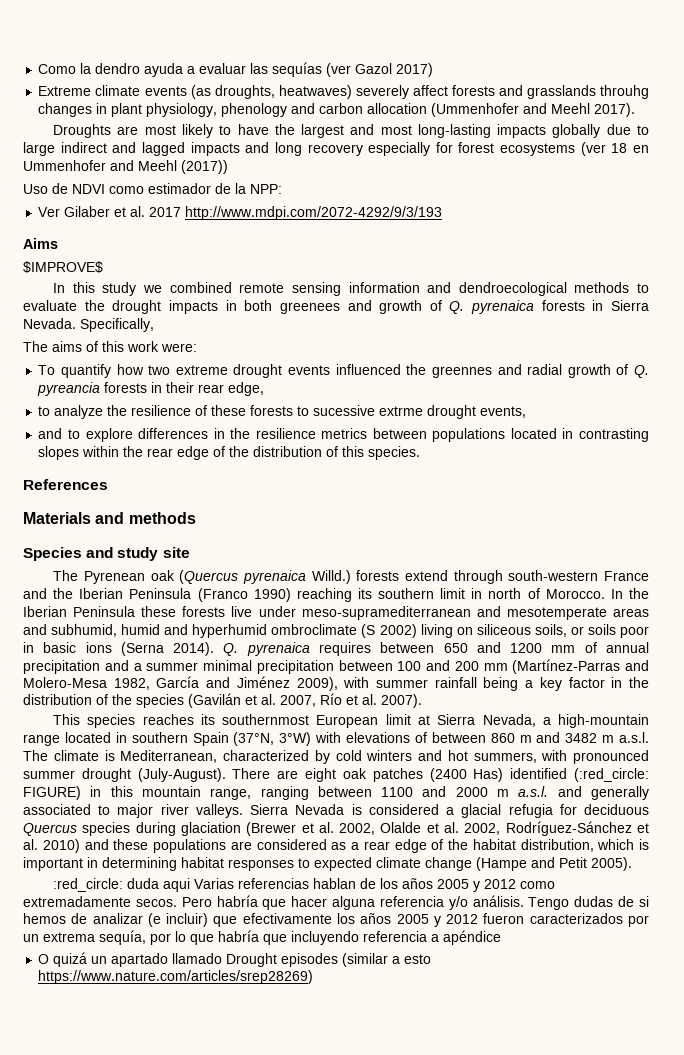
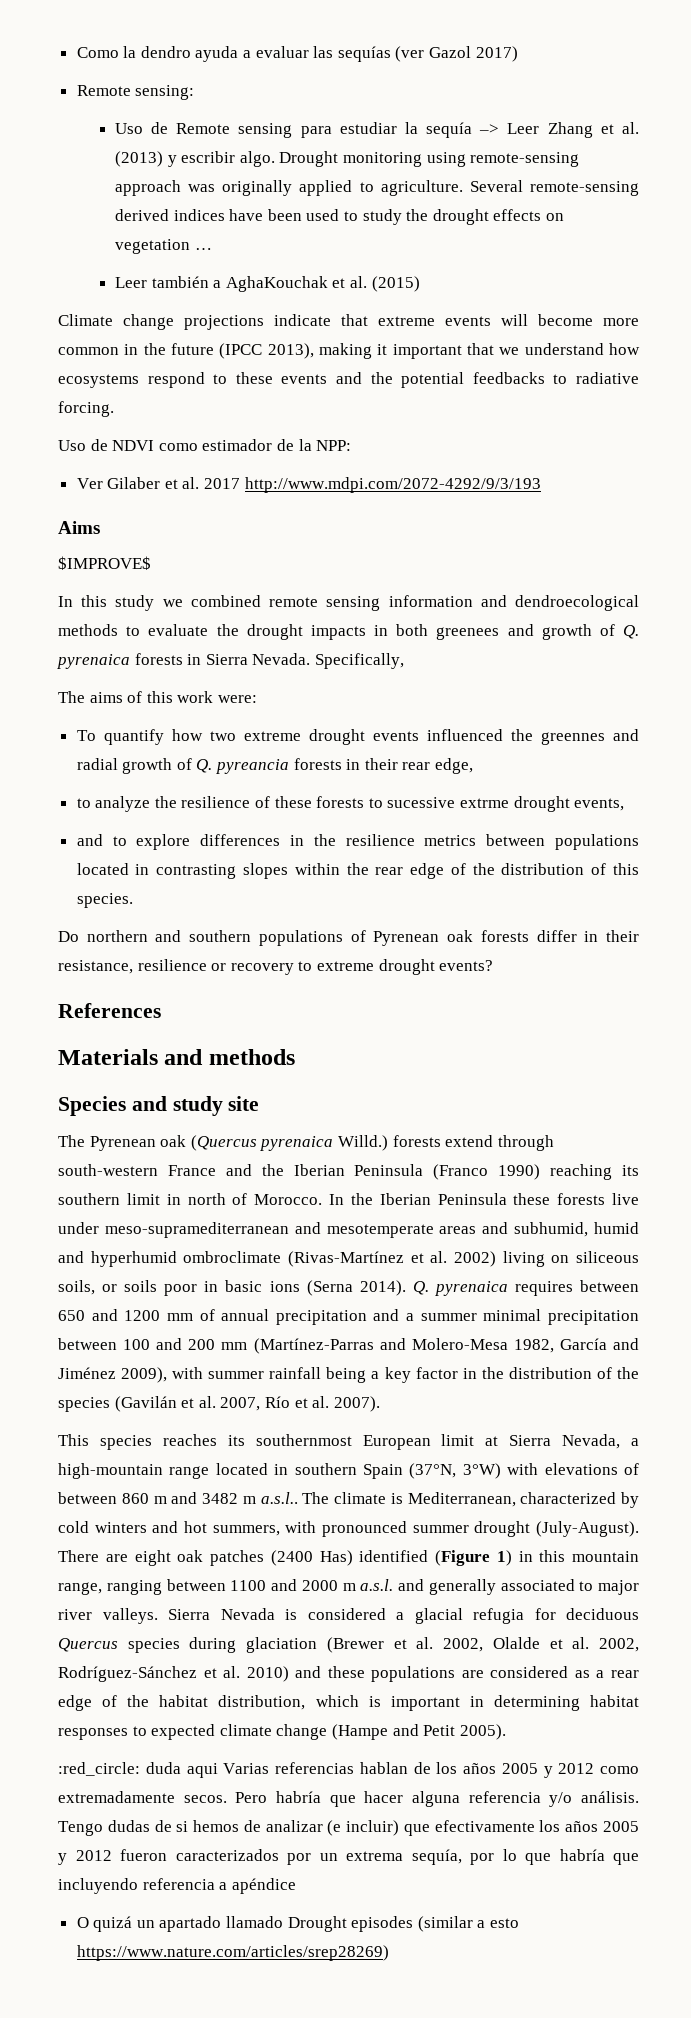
[38,85,649,99] [38,103,636,117] [53,124,649,138] [23,142,649,156] [23,160,228,174] Extreme climate events (as droughts, heatwaves) severely affect forests and grasslands throuhg changes in plant physiology, phenology and carbon allocation (Ummenhofer and Meehl 2017). // Droughts are most likely to have the largest and most long-lasting impacts globally due to large indirect and lagged impacts and long recovery especially for forest ecosystems (ver 18 en Ummenhofer and Meehl (2017)) -> [76,85,195,100] [114,122,639,138] [114,151,580,167] [114,180,639,196] [114,209,564,225] [114,239,212,254] [114,276,420,292] [58,314,639,330] [58,343,640,359] [58,372,640,388] [58,401,114,417] Remote sensing: // Uso de Remote sensing para estudiar la sequía –> Leer Zhang et al. (2013) y escribir algo. Drought monitoring using remote-sensing approach was originally applied to agriculture. Several remote-sensing derived indices have been used to study the drought effects on vegetation … // Leer también a AghaKouchak et al. (2015) // Climate change projections indicate that extreme events will become more common in the future (IPCC 2013), making it important that we understand how ecosystems respond to these events and the potential feedbacks to radiative forcing.
(421, 453) none -> [58,930,640,946] [58,959,494,975] // Do northern and southern populations of Pyrenean oak forests differ in their resistance, resilience or recovery to extreme drought events?
[361,624,376,638] (S -> [288,1251,448,1267] (Rivas-Martínez et al.
[619,732,649,743] a.s.l. -> [260,1492,298,1504] a.s.l..
[574,768,649,782] [23,786,81,800] (:red_circle: FIGURE) -> [435,1550,512,1566] (Figure 1)

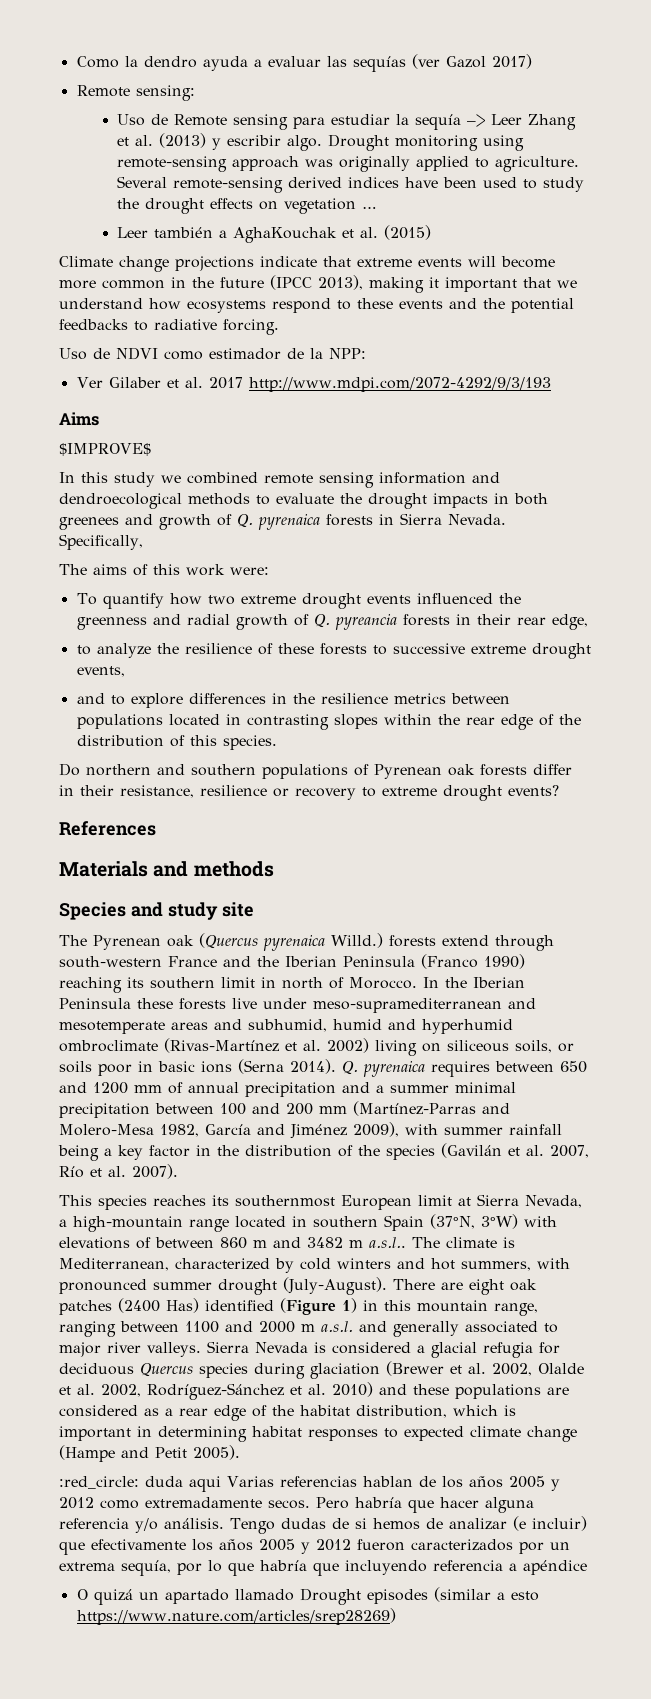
[540,732,605,745] greennes -> [76,617,147,630] greenness
[387,797,510,808] sucessive extrme -> [392,643,526,654] successive extreme

